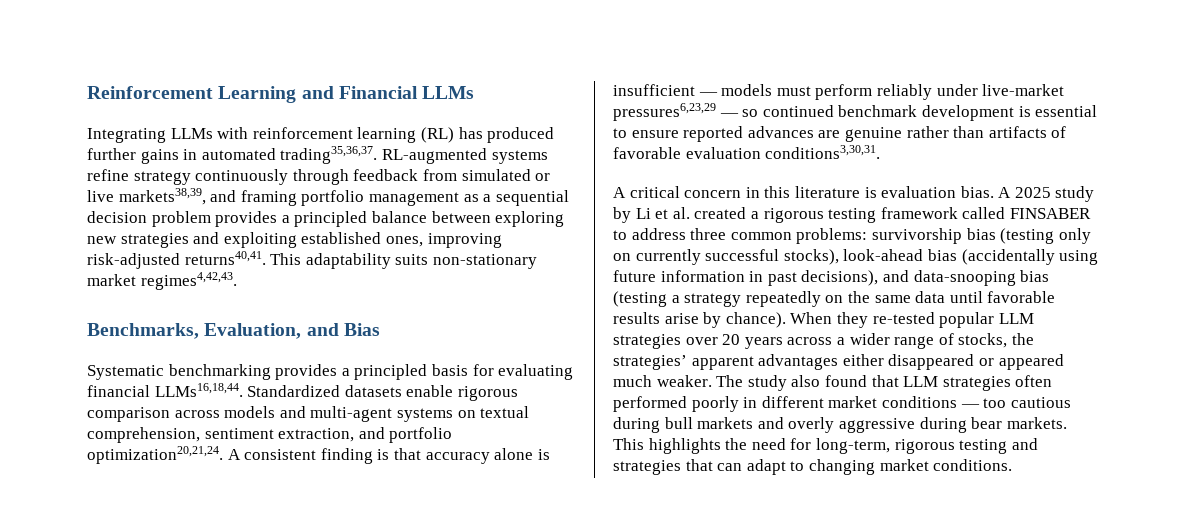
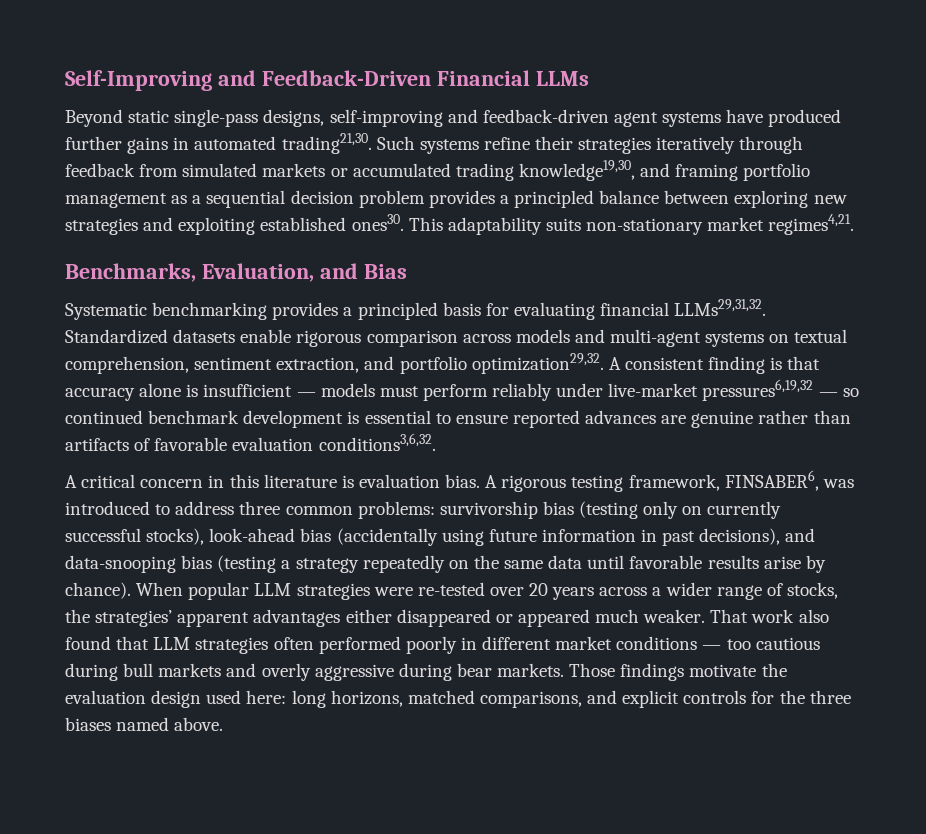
[87,86,334,103] Reinforcement Learning and -> [65,70,431,91] Self-Improving and Feedback-Driven
[87,127,483,143] Integrating LLMs with reinforcement learning (RL) has -> [65,109,764,127] Beyond static single-pass designs, self-improving and feedback-driven agent systems have
[280,146,548,164] [87,169,551,185] [87,188,206,205] trading35,36,37. RL-augmented systems refine strategy continuously through feedback from simulated or live markets38,39, -> [281,133,804,154] [65,160,635,181] trading21,30. Such systems refine their strategies iteratively through feedback from simulated markets or accumulated trading knowledge19,30,
[385,233,502,248] [87,251,266,269] ones, improving risk-adjusted returns40,41. -> [351,214,404,231] ones30.
[140,272,237,290] regimes4,42,43. -> [768,214,855,235] regimes4,21.
[154,383,243,397] LLMs16,18,44. -> [674,299,767,316] LLMs29,31,32.
[87,446,223,464] optimization20,21,24. -> [471,353,604,374] optimization29,32.
[613,103,716,121] pressures6,23,29 -> [702,379,814,401] pressures6,19,32
[765,145,881,159] conditions3,30,31. -> [318,433,436,451] conditions3,6,32.
[1014,186,1095,202] [613,207,1091,223] 2025 study by Li et al. created a rigorous testing framework called FINSABER -> [501,470,854,492] [65,501,150,515] rigorous testing framework, FINSABER6, was introduced
[836,312,935,328] they re-tested -> (184, 589) none
(681, 341) none -> [373,582,485,596] were re-tested
[716,375,787,391] The study -> [710,609,795,623] That work
[613,438,1038,454] [613,459,1013,475] This highlights the need for long-term, rigorous testing and strategies that can adapt to changing market conditions. -> [569,663,787,681] [65,690,851,708] [65,717,224,731] Those findings motivate the evaluation design used here: long horizons, matched comparisons, and explicit controls for the three biases named above.

